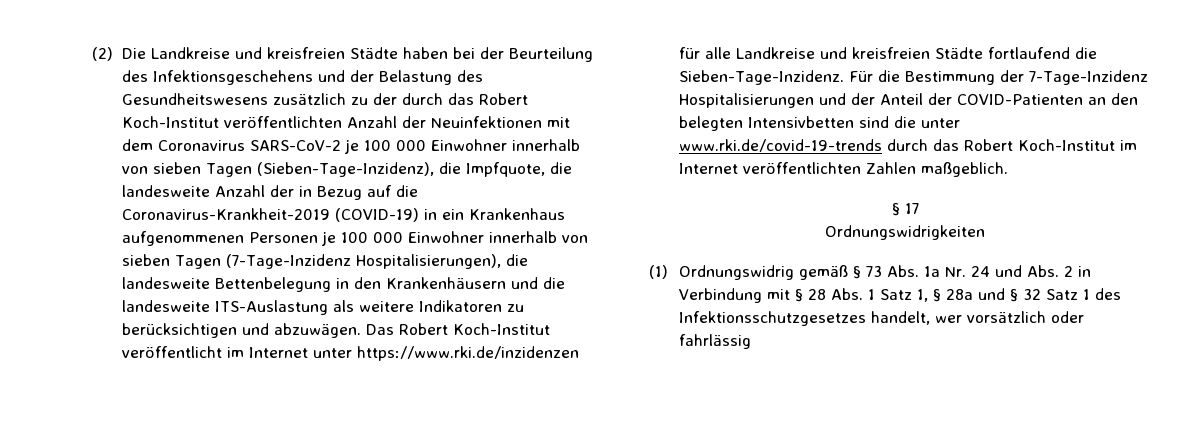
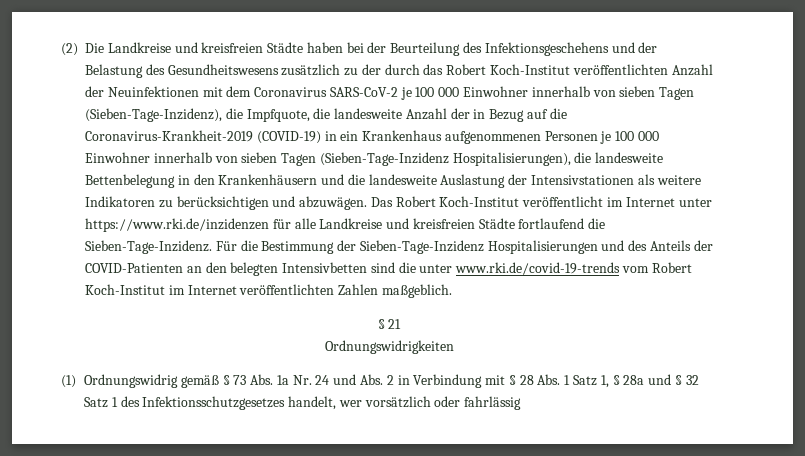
[226,254,352,269] (7-Tage-Inzidenz -> [319,152,449,166] (Sieben-Tage-Inzidenz
[215,300,329,315] ITS-Auslastung -> [440,174,635,188] Auslastung der Intensivstationen
[1029,70,1149,85] 7-Tage-Inzidenz -> [359,240,484,254] Sieben-Tage-Inzidenz
[851,93,924,105] der Anteil -> [628,240,692,251] des Anteils
[887,139,960,151] durch das -> [622,266,650,273] vom
[904,203,919,214] 17 -> [388,319,402,329] 21

